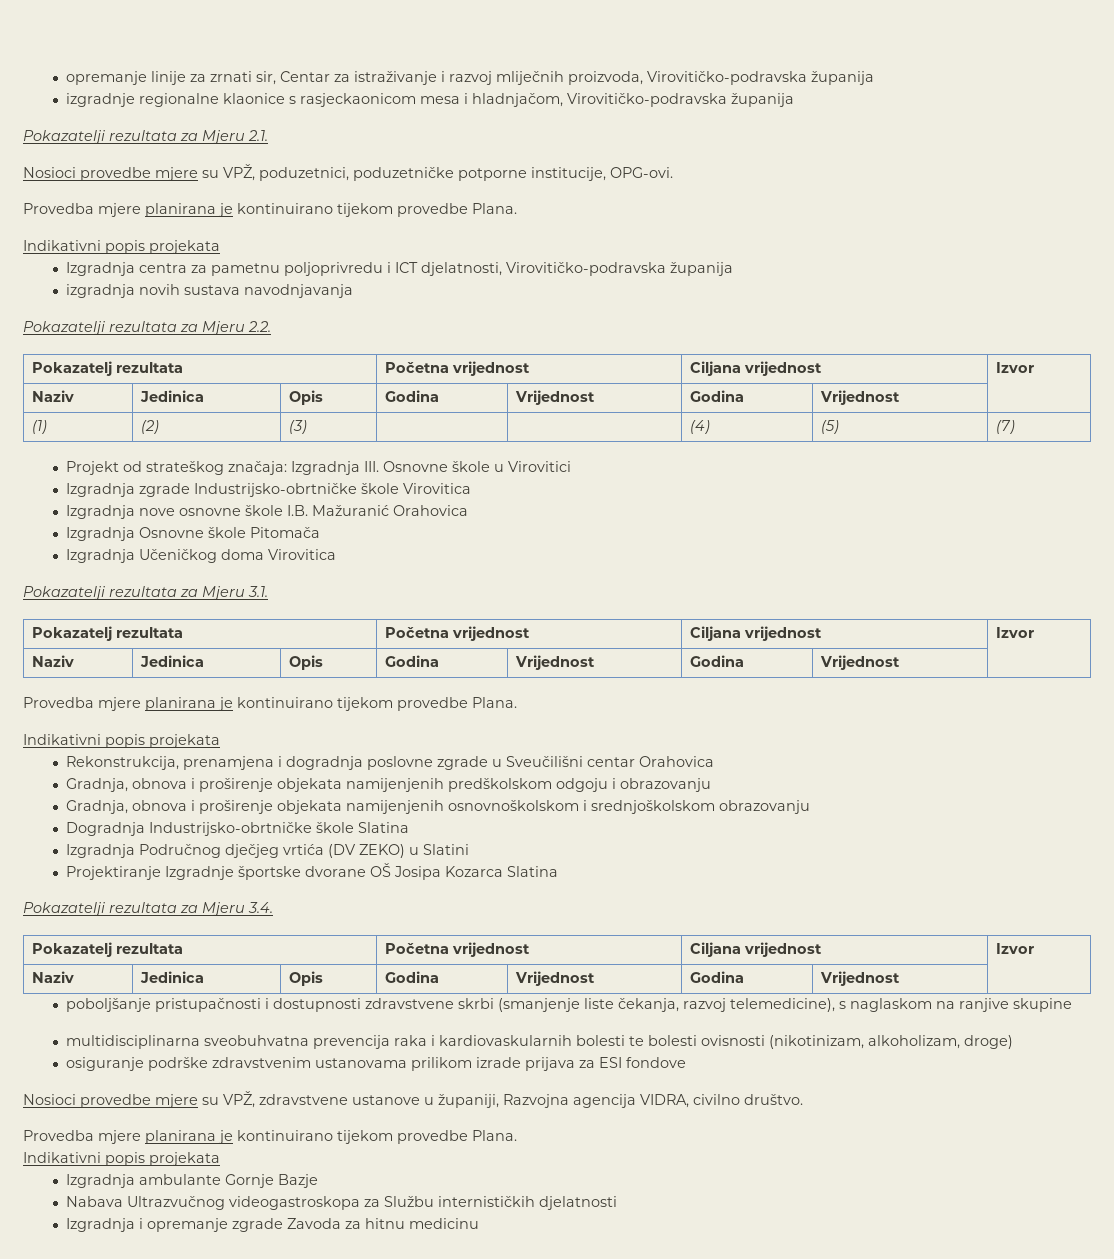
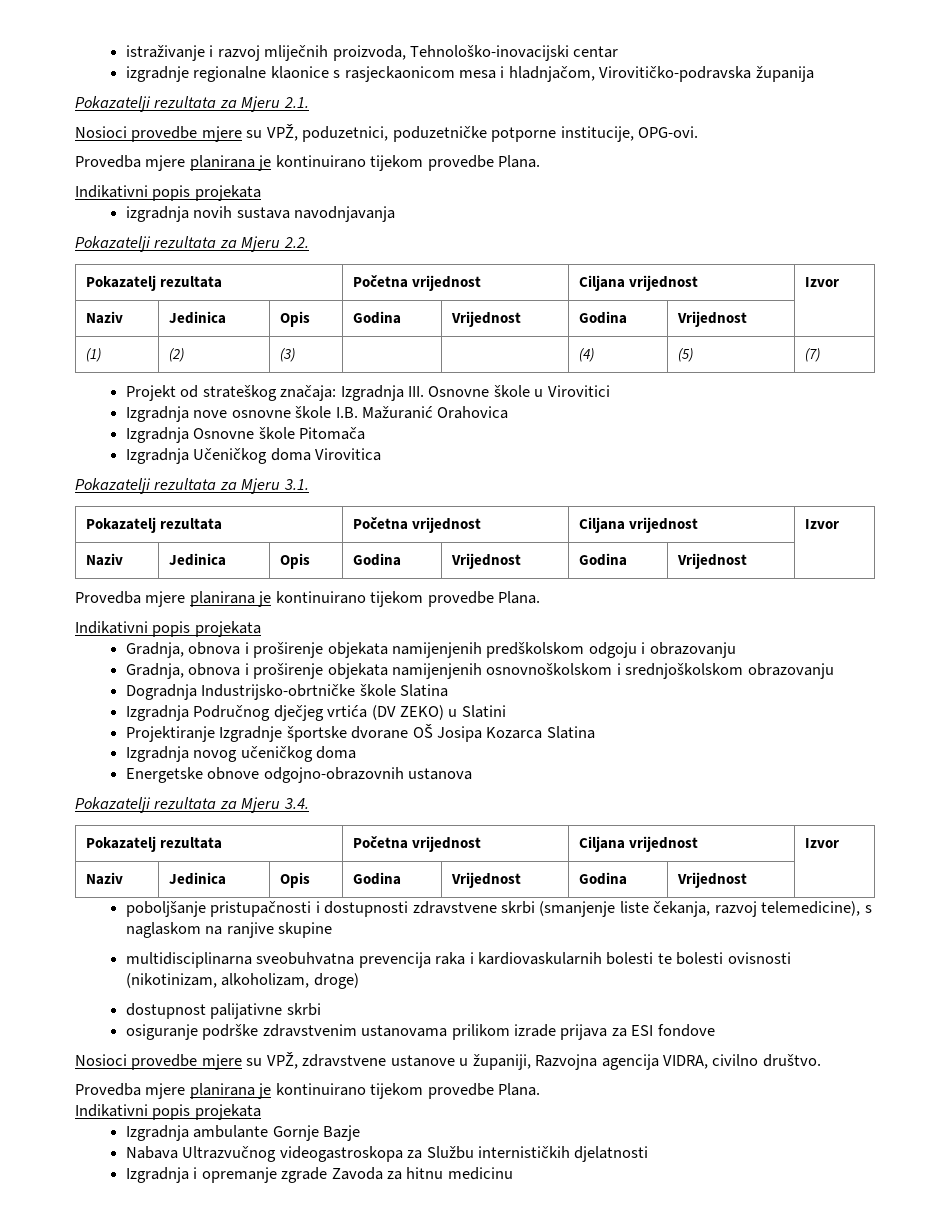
[65,71,350,85] opremanje linije za zrnati sir, Centar za -> (125, 53) none
[646,71,874,85] Virovitičko-podravska županija -> [410,45,619,61] Tehnološko-inovacijski centar
[65,262,733,276] // Izgradnja centra za pametnu poljoprivredu i ICT djelatnosti, Virovitičko-podravska županija -> (261, 193) none
[65,483,471,497] // Izgradnja zgrade Industrijsko-obrtničke škole Virovitica -> (610, 391) none
[65,756,714,770] // Rekonstrukcija, prenamjena i dogradnja poslovne zgrade u Sveučilišni centar Orahovica -> (261, 629) none
(558, 871) none -> [125,746,357,762] [125,767,473,783] // Izgradnja novog učeničkog doma // Energetske obnove odgojno-obrazovnih ustanova
(1013, 1042) none -> [125,1003,321,1019] // dostupnost palijativne skrbi

